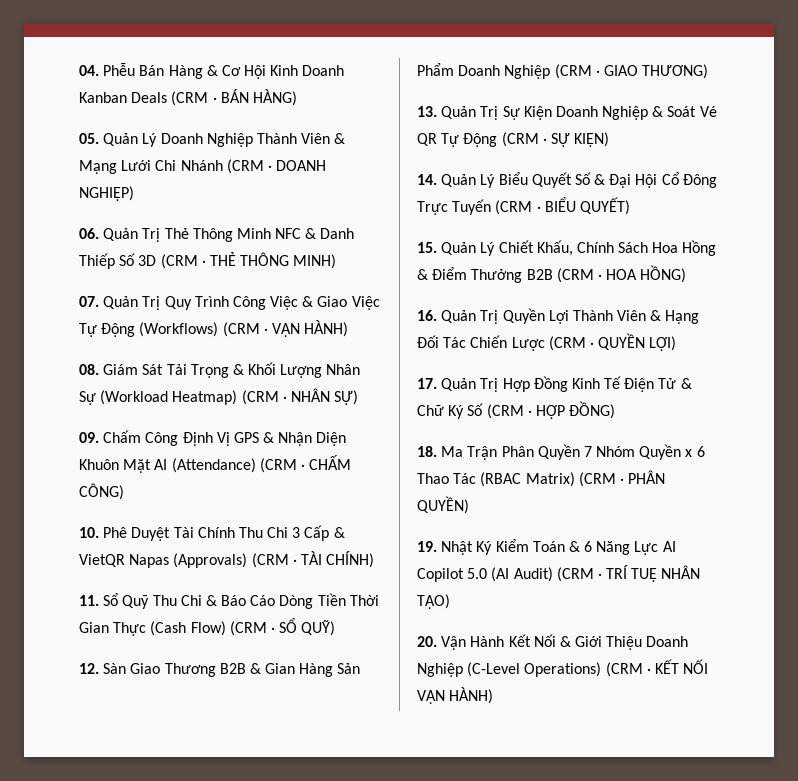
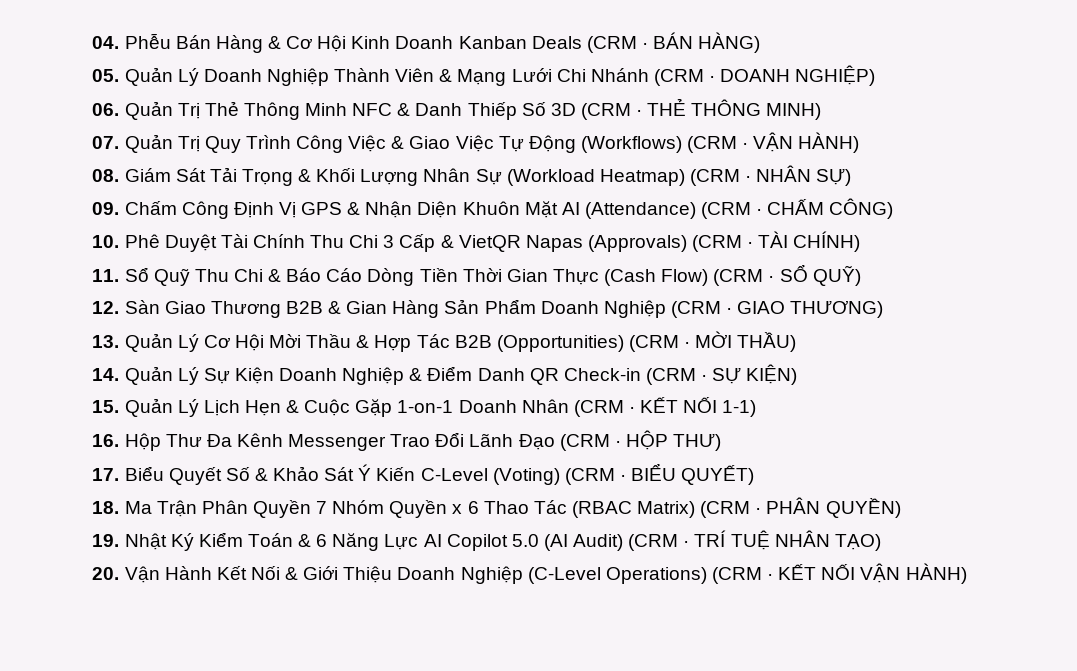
[480,106,499,120] Trị -> [177,331,797,352] [92,366,199,385] Lý Cơ Hội Mời Thầu & Hợp Tác B2B (Opportunities) (CRM · MỜI THẦU) // 14. Quản Lý
[667,106,717,117] [417,133,498,147] Soát Vé QR Tự Động -> [427,366,641,385] Điểm Danh QR Check-in
[417,172,717,188] [417,197,630,215] [417,240,717,256] [417,265,687,283] [417,308,700,324] [417,333,677,351] [417,376,692,392] [417,401,616,419] 14. Quản Lý Biểu Quyết Số & Đại Hội Cổ Đông Trực Tuyến (CRM · BIỂU QUYẾT) // 15. Quản Lý Chiết Khấu, Chính Sách Hoa Hồng & Điểm Thưởng B2B (CRM · HOA HỒNG) // 16. Quản Trị Quyền Lợi Thành Viên & Hạng Đối Tác Chiến Lược (CRM · QUYỀN LỢI) // 17. Quản Trị Hợp Đồng Kinh Tế Điện Tử & Chữ Ký Số (CRM · HỢP ĐỒNG) -> [92,397,757,417] [92,430,722,451] [92,463,755,485] 15. Quản Lý Lịch Hẹn & Cuộc Gặp 1-on-1 Doanh Nhân (CRM · KẾT NỐI 1-1) // 16. Hộp Thư Đa Kênh Messenger Trao Đổi Lãnh Đạo (CRM · HỘP THƯ) // 17. Biểu Quyết Số & Khảo Sát Ý Kiến C-Level (Voting) (CRM · BIỂU QUYẾT)

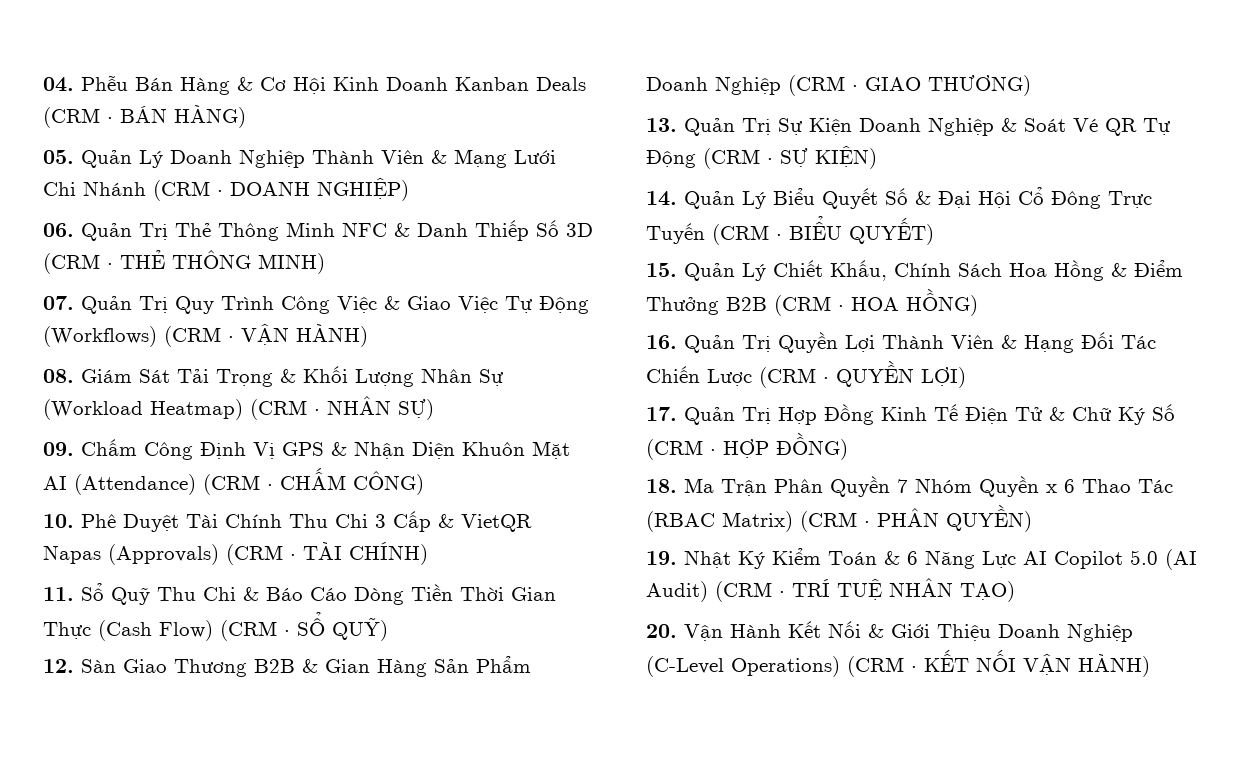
[177,331,797,352] [92,366,199,385] Lý Cơ Hội Mời Thầu & Hợp Tác B2B (Opportunities) (CRM · MỜI THẦU) // 14. Quản Lý -> [742,118,771,135] Trị
[427,366,641,385] Điểm Danh QR Check-in -> [1024,118,1171,136] [646,150,696,168] Soát Vé QR Tự Động
[92,397,757,417] [92,430,722,451] [92,463,755,485] 15. Quản Lý Lịch Hẹn & Cuộc Gặp 1-on-1 Doanh Nhân (CRM · KẾT NỐI 1-1) // 16. Hộp Thư Đa Kênh Messenger Trao Đổi Lãnh Đạo (CRM · HỘP THƯ) // 17. Biểu Quyết Số & Khảo Sát Ý Kiến C-Level (Voting) (CRM · BIỂU QUYẾT) -> [646,187,1152,209] [646,216,934,245] [646,260,1183,281] [646,288,978,316] [646,332,1156,353] [646,360,966,388] [646,404,1175,425] [646,432,848,460] 14. Quản Lý Biểu Quyết Số & Đại Hội Cổ Đông Trực Tuyến (CRM · BIỂU QUYẾT) // 15. Quản Lý Chiết Khấu, Chính Sách Hoa Hồng & Điểm Thưởng B2B (CRM · HOA HỒNG) // 16. Quản Trị Quyền Lợi Thành Viên & Hạng Đối Tác Chiến Lược (CRM · QUYỀN LỢI) // 17. Quản Trị Hợp Đồng Kinh Tế Điện Tử & Chữ Ký Số (CRM · HỢP ĐỒNG)

